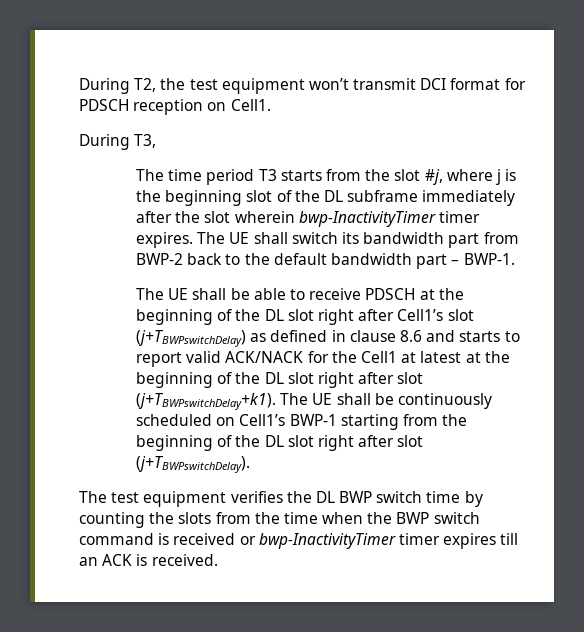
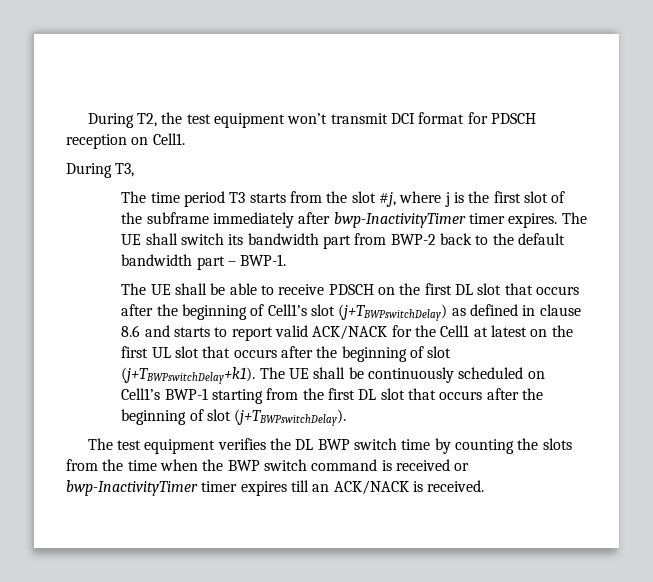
[165,190,243,206] beginning -> [493,191,521,203] first
[323,190,343,202] DL -> (143, 218) none
[175,211,295,223] the slot wherein -> (331, 218) none
[419,288,464,300] [136,309,395,325] at the beginning of the DL slot right after -> [377,283,579,295] [121,304,265,320] on the first DL slot that occurs after the beginning of
[465,351,510,363] [136,372,395,388] at the beginning of the DL slot right after -> [530,325,573,337] [121,346,424,362] on the first UL slot that occurs after the beginning of
[136,435,395,451] beginning of the DL slot right after -> [327,388,543,400] [121,409,204,425] first DL slot that occurs after the beginning of
[102,554,133,566] ACK -> [333,480,409,495] ACK/NACK

